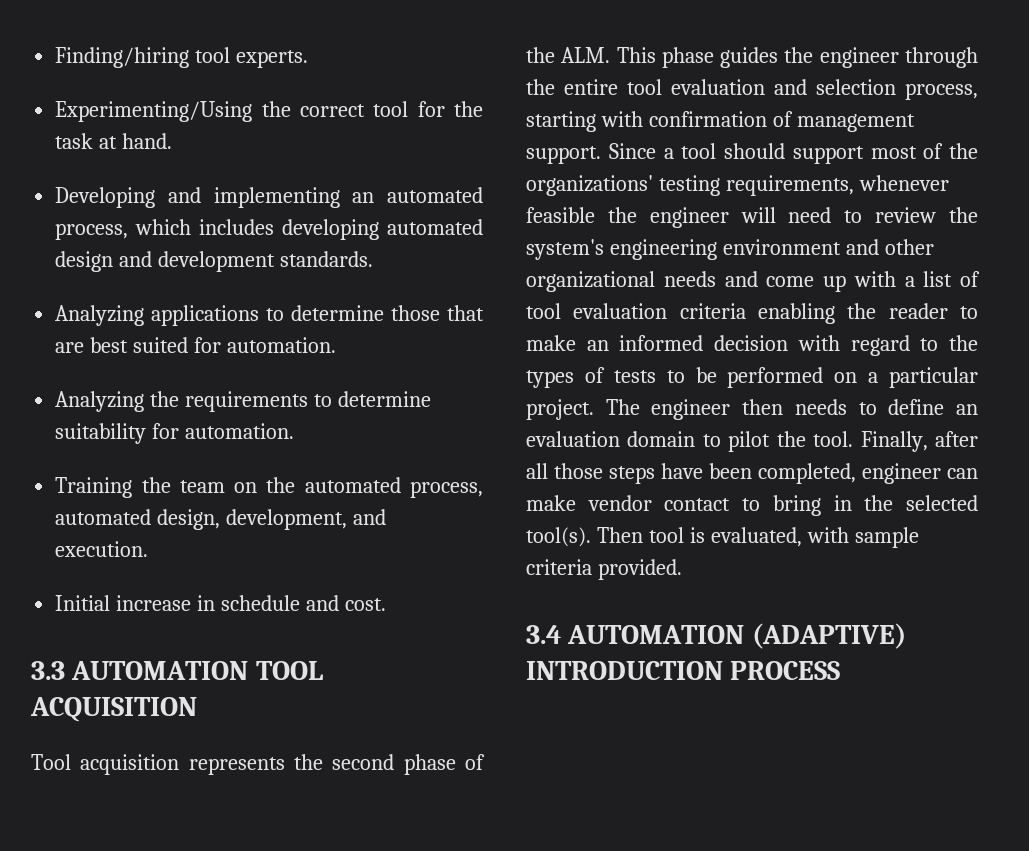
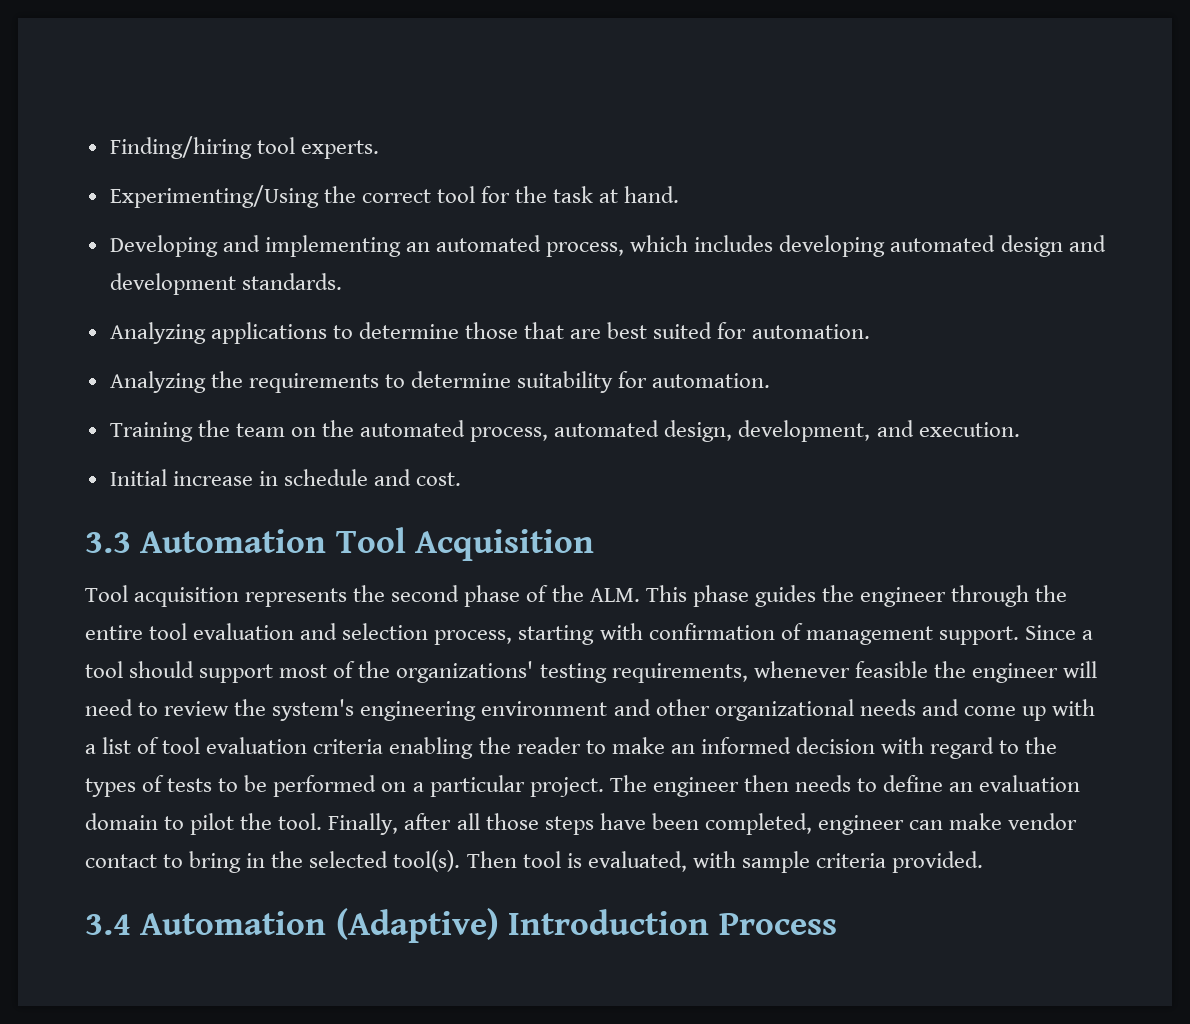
[71,661,323,680] [30,697,197,722] AUTOMATION TOOL ACQUISITION -> [140,527,595,561] Automation Tool Acquisition
[567,623,906,649] [526,661,841,680] AUTOMATION (ADAPTIVE) INTRODUCTION PROCESS -> [140,908,837,943] Automation (Adaptive) Introduction Process

